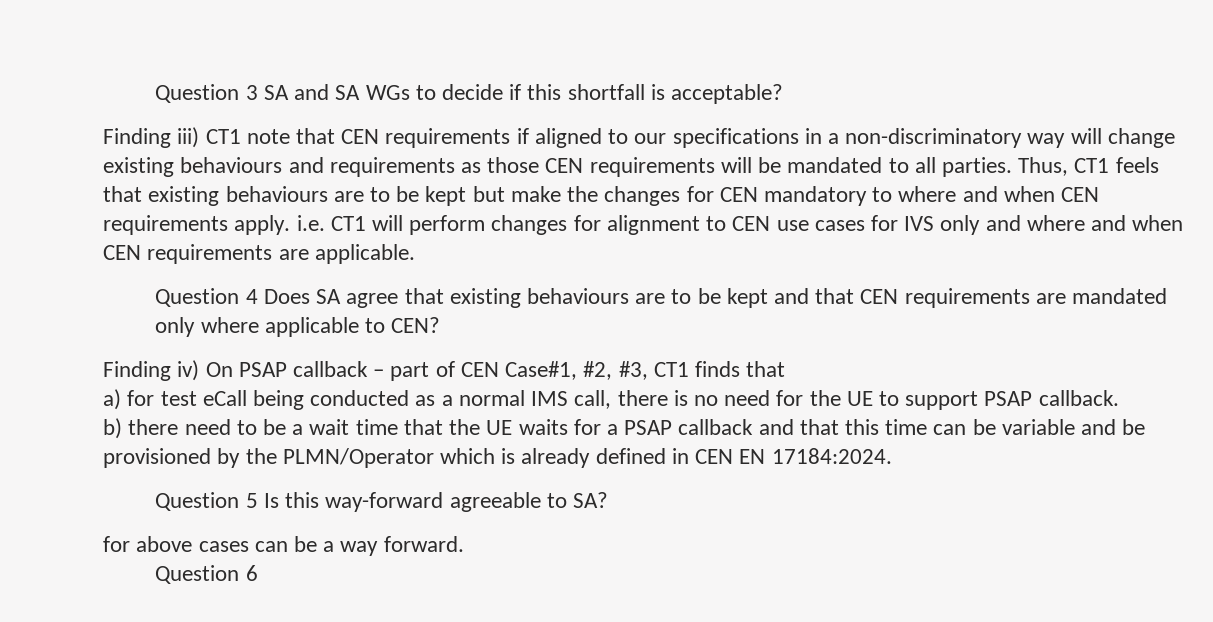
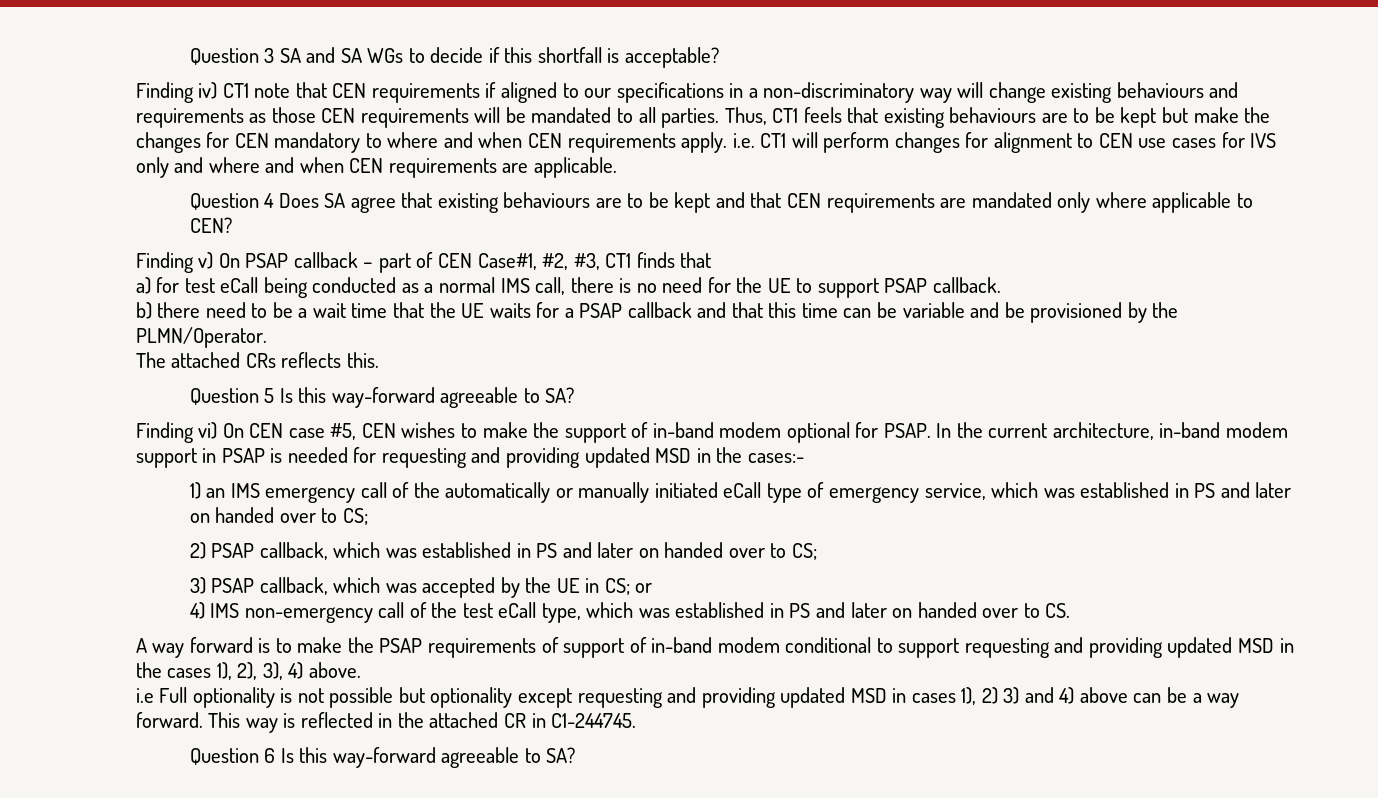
[177,127,200,148] iii) -> [198,82,218,99] iv)
[177,360,200,381] iv) -> [198,252,214,269] v)
[282,448,892,468] PLMN/Operator which is already defined in CEN EN 17184:2024. -> [135,327,267,348] [135,352,379,368] PLMN/Operator. // The attached CRs reflects this.
[103,536,249,552] for above cases -> [135,422,1289,443] [135,447,804,468] [189,482,1292,503] [189,507,368,525] [189,542,817,560] [189,577,653,598] [189,602,1071,623] [135,637,1294,658] [135,662,361,680] [135,687,1128,708] Finding vi) On CEN case #5, CEN wishes to make the support of in-band modem optional for PSAP. In the current architecture, in-band modem support in PSAP is needed for requesting and providing updated MSD in the cases:- // 1) an IMS emergency call of the automatically or manually initiated eCall type of emergency service, which was established in PS and later on handed over to CS; // 2) PSAP callback, which was established in PS and later on handed over to CS; // 3) PSAP callback, which was accepted by the UE in CS; or // 4) IMS non-emergency call of the test eCall type, which was established in PS and later on handed over to CS. // A way forward is to make the PSAP requirements of support of in-band modem conditional to support requesting and providing updated MSD in the cases 1), 2), 3), 4) above. // i.e Full optionality is not possible but optionality except requesting and providing updated MSD in cases 1), 2) 3) and 4) above
[155,565,258,584] // Question 6 -> [208,712,637,733] [189,747,576,768] This way is reflected in the attached CR in C1-244745. // Question 6 Is this way-forward agreeable to SA?

